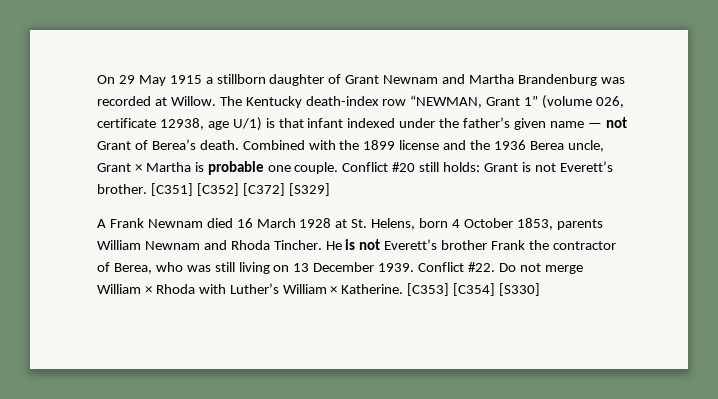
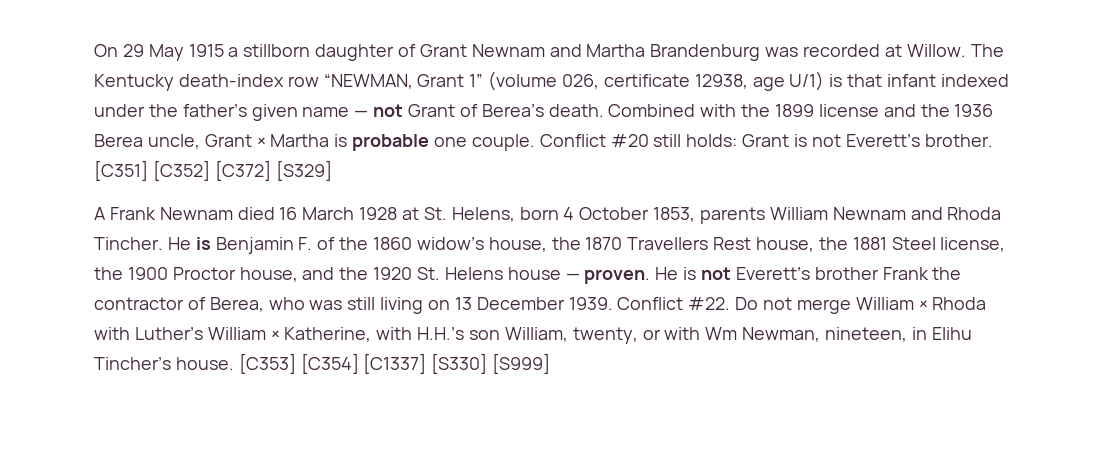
(356, 244) none -> [215,237,1006,254] [94,267,697,284] Benjamin F. of the 1860 widow’s house, the 1870 Travellers Rest house, the 1881 Steel license, the 1900 Proctor house, and the 1920 St. Helens house — proven. He is
[341,283,541,296] Katherine. [C353] [C354] [S330] -> [284,327,972,344] [94,353,551,374] Katherine, with H.H.’s son William, twenty, or with Wm Newman, nineteen, in Elihu Tincher’s house. [C353] [C354] [C1337] [S330] [S999]

